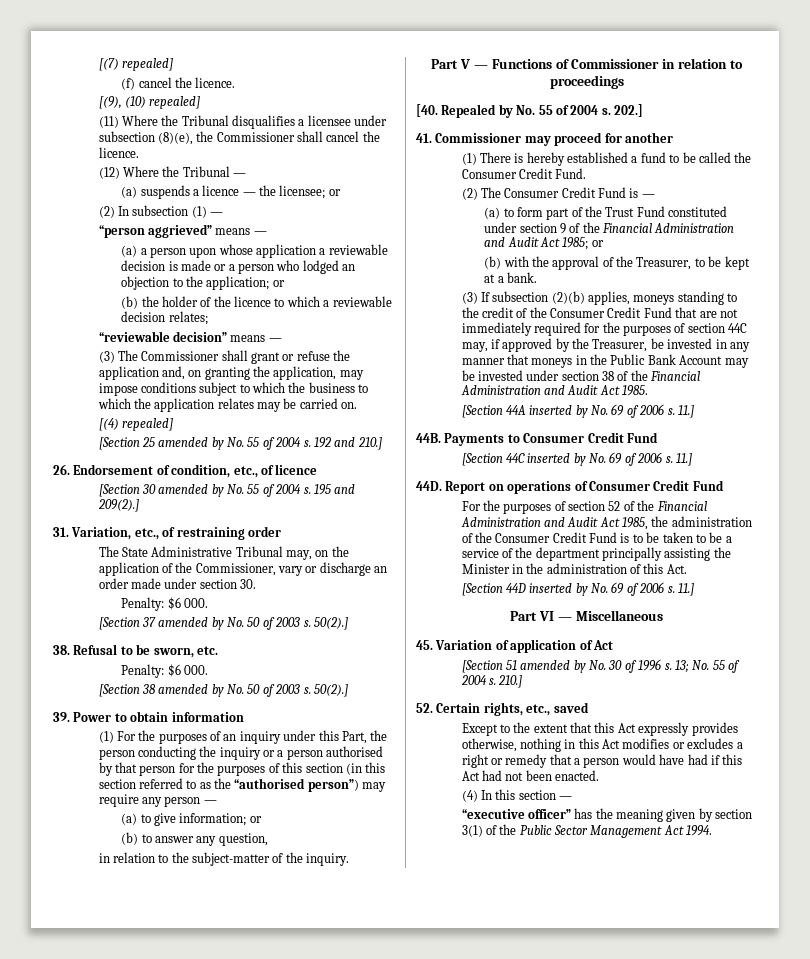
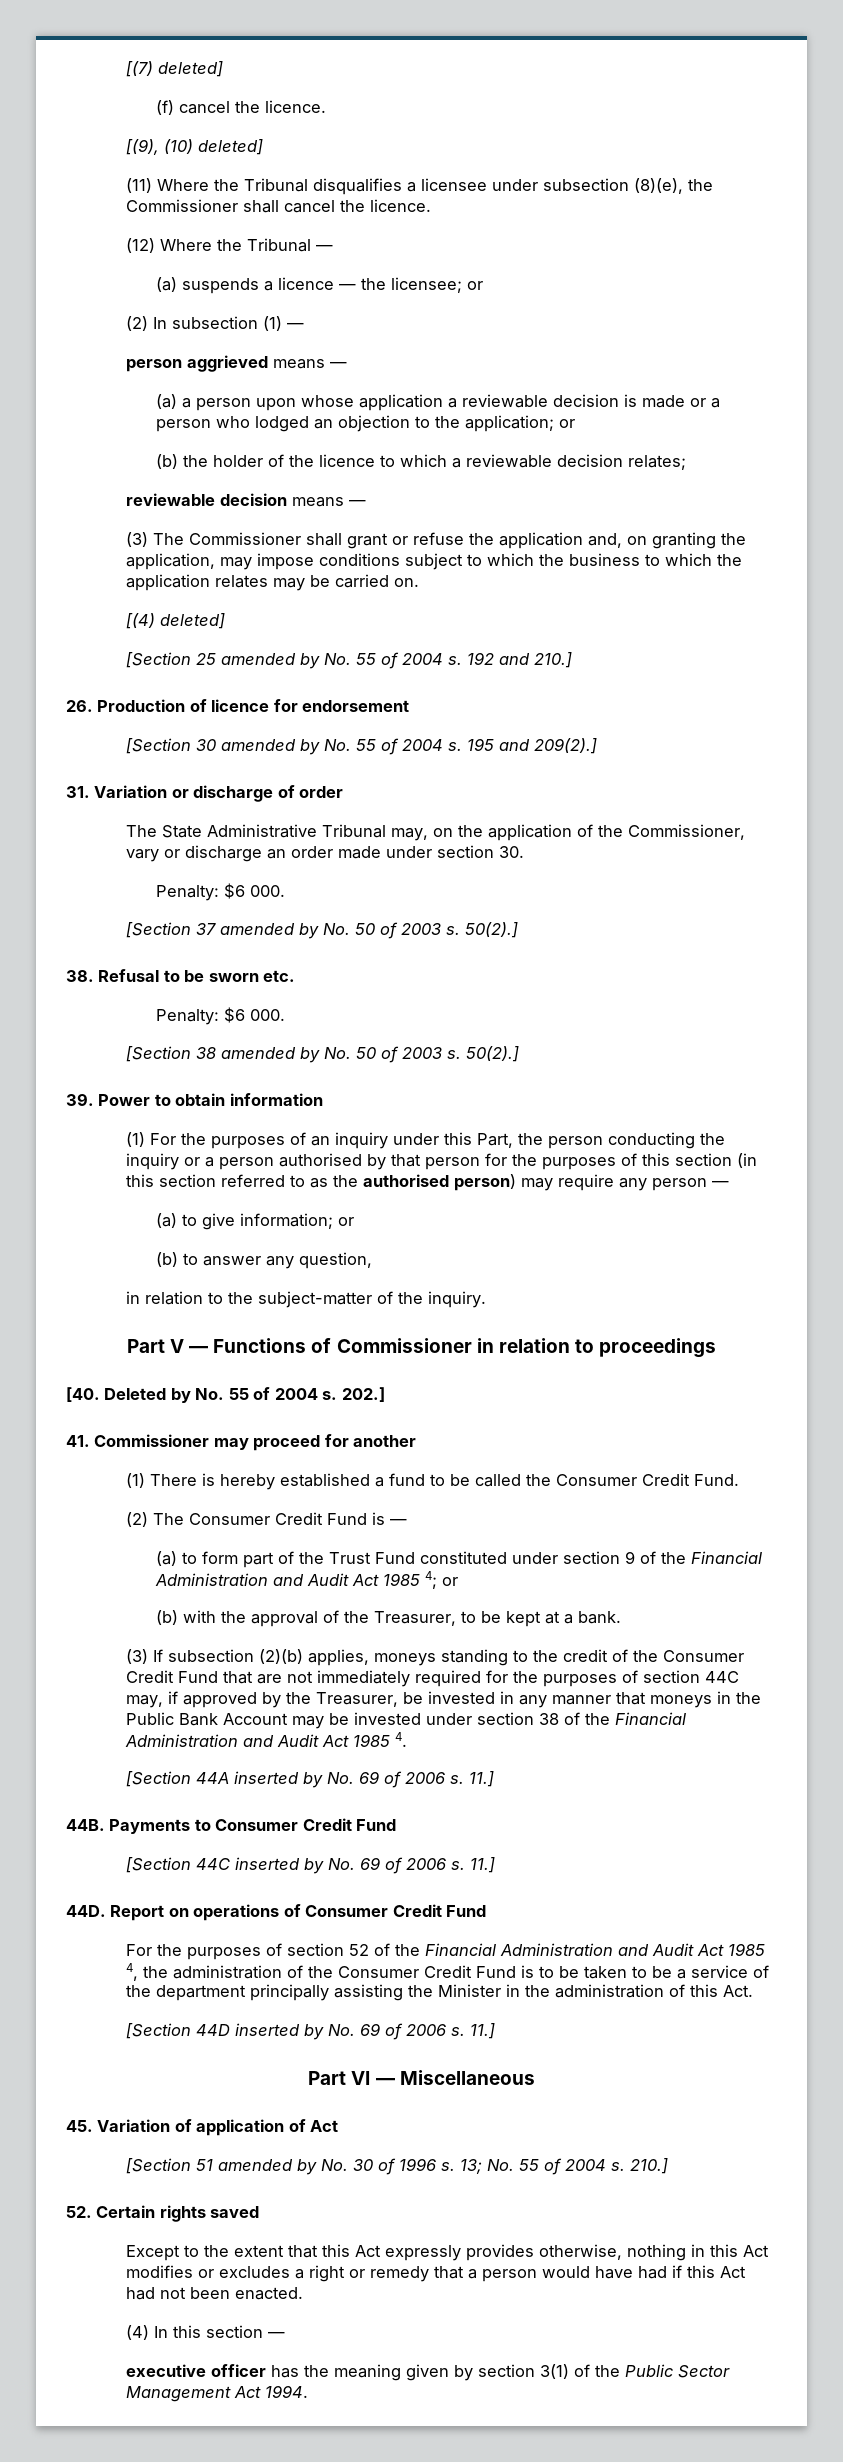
[121,58,173,71] repealed] -> [158,61,224,77] deleted]
[149,96,201,109] repealed] -> [198,139,264,155] deleted]
[98,224,212,238] “person aggrieved” -> [126,355,269,372] person aggrieved
[98,331,227,342] “reviewable decision” -> [126,493,288,506] reviewable decision
[121,418,173,431] repealed] -> [160,613,226,629] deleted]
[73,464,258,478] Endorsement of condition, etc., -> [97,699,186,712] Production
(318, 469) none -> [273,699,410,712] for endorsement
[71,527,245,540] Variation, etc., of restraining -> [94,785,295,802] Variation or discharge of
[153,648,194,658] sworn, -> [208,973,259,982] sworn
[234,778,359,792] “authorised person”) -> [363,1174,517,1191] authorised person)
[441,104,497,118] Repealed -> [104,1388,167,1400] Deleted
[562,237,589,250] 1985; -> [383,1571,438,1589] 1985 4;
[621,385,648,396] 1985. -> [353,1732,408,1747] 1985 4.
[621,517,648,530] 1985, -> [728,1943,766,1956] [126,1963,139,1981] 1985 4,
[483,702,551,716] rights, etc., -> [159,2205,206,2222] rights
[461,809,571,819] “executive officer” -> [126,2364,267,2377] executive officer

